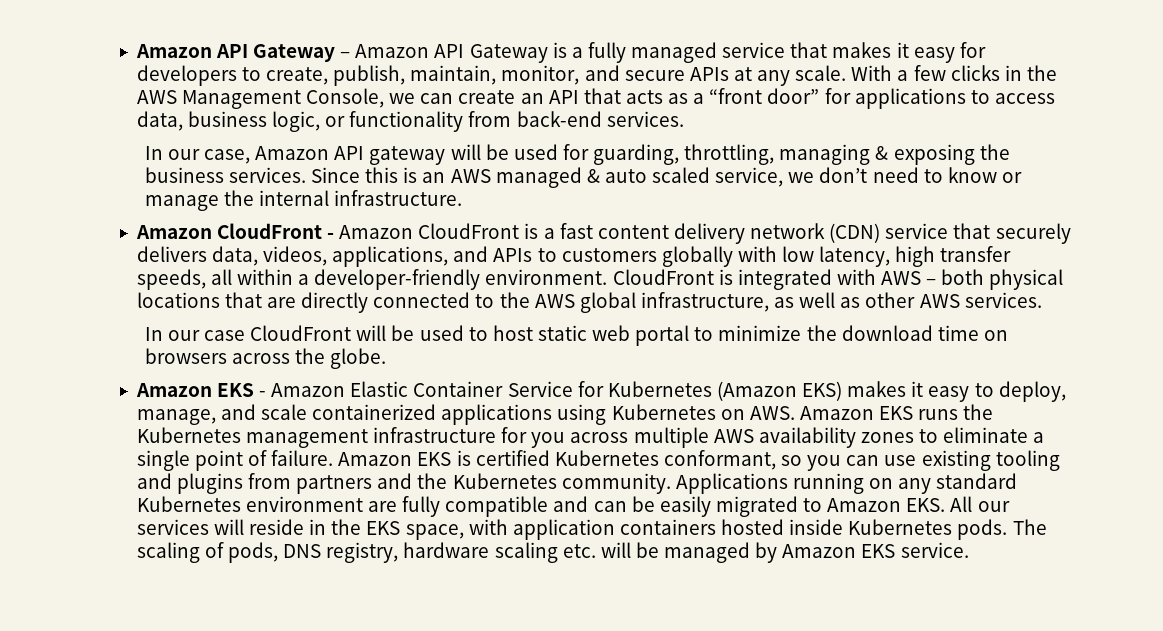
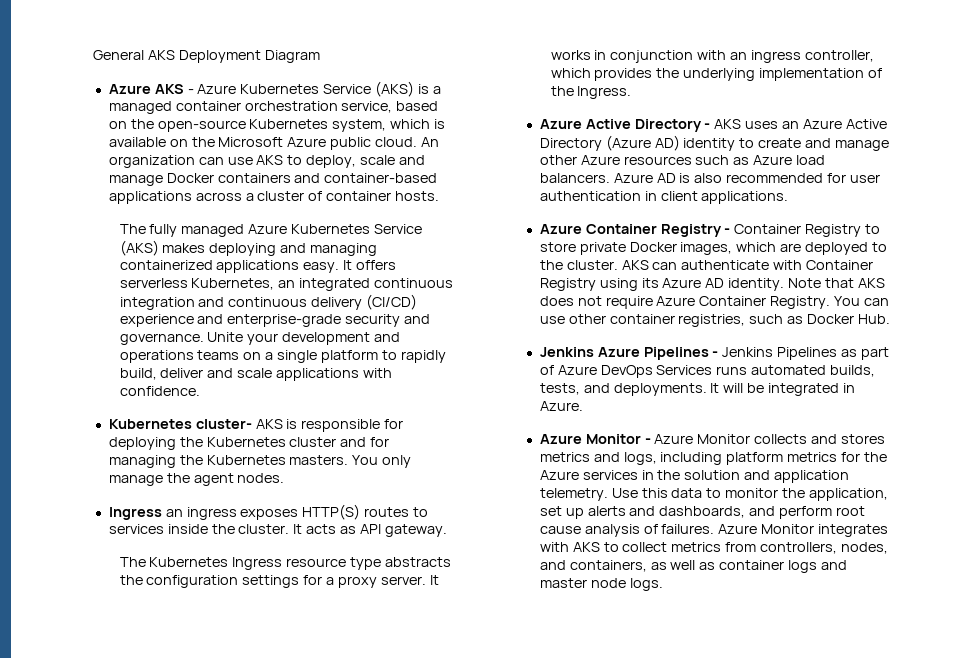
[135,42,986,63] [136,65,1057,86] [136,88,1055,109] [136,111,684,132] [144,144,1010,165] [144,167,1022,188] [144,190,463,211] [135,223,1071,244] [136,246,1012,267] [136,269,1064,290] [136,292,1042,313] [144,325,1008,346] [144,348,387,369] [135,381,1066,402] [136,404,994,425] [136,427,1045,448] [136,450,1060,471] [136,473,1018,494] [136,496,1010,517] [136,519,1047,540] [136,542,969,563] Amazon API Gateway – Amazon API Gateway is a fully managed service that makes it easy for developers to create, publish, maintain, monitor, and secure APIs at any scale. With a few clicks in the AWS Management Console, we can create an API that acts as a “front door” for applications to access data, business logic, or functionality from back-end services. // In our case, Amazon API gateway will be used for guarding, throttling, managing & exposing the business services. Since this is an AWS managed & auto scaled service, we don’t need to know or manage the internal infrastructure. // Amazon CloudFront - Amazon CloudFront is a fast content delivery network (CDN) service that securely delivers data, videos, applications, and APIs to customers globally with low latency, high transfer speeds, all within a developer-friendly environment. CloudFront is integrated with AWS – both physical locations that are directly connected to the AWS global infrastructure, as well as other AWS services. // In our case CloudFront will be used to host static web portal to minimize the download time on browsers across the globe. // Amazon EKS - Amazon Elastic Container Service for Kubernetes (Amazon EKS) makes it easy to deploy, manage, and scale containerized applications using Kubernetes on AWS. Amazon EKS runs the Kubernetes management infrastructure for you across multiple AWS availability zones to eliminate a single point of failure. Amazon EKS is certified Kubernetes conformant, so you can use existing tooling and plugins from partners and the Kubernetes community. Applications running on any standard Kubernetes environment are fully compatible and can be easily migrated to Amazon EKS. All our services will reside in the EKS space, with application containers hosted inside Kubernetes pods. The scaling of pods, DNS registry, hardware scaling etc. will be managed by Amazon EKS service. -> [92,50,320,63] [108,81,442,97] [108,101,439,114] [108,119,446,132] [108,137,440,150] [108,155,426,168] [108,173,438,186] [108,191,440,204] [119,224,423,237] [119,240,378,256] [119,260,397,273] [119,278,454,291] [119,294,418,310] [119,314,431,327] [119,332,401,345] [119,350,446,363] [119,368,393,381] [119,386,200,396] [108,419,404,432] [108,437,390,450] [108,455,412,468] [108,473,285,486] [108,504,429,520] [108,524,448,537] [119,557,452,570] [119,575,439,588] [550,50,875,63] [550,68,883,81] [550,86,632,99] [539,119,888,132] [539,135,890,151] [539,155,826,165] [539,173,881,183] [539,191,789,204] [539,224,881,237] [539,242,888,255] [539,260,874,270] [539,278,886,291] [539,296,890,309] [539,314,891,327] [539,347,890,360] [539,365,876,378] [539,383,856,396] [539,401,583,411] [539,434,886,444] [539,452,888,465] [539,470,850,483] [539,488,889,501] [539,506,866,519] [539,524,889,537] [539,542,889,554] [539,560,848,573] [539,578,663,591] General AKS Deployment Diagram // Azure AKS - Azure Kubernetes Service (AKS) is a managed container orchestration service, based on the open-source Kubernetes system, which is available on the Microsoft Azure public cloud. An organization can use AKS to deploy, scale and manage Docker containers and container-based applications across a cluster of container hosts. // The fully managed Azure Kubernetes Service (AKS) makes deploying and managing containerized applications easy. It offers serverless Kubernetes, an integrated continuous integration and continuous delivery (CI/CD) experience and enterprise-grade security and governance. Unite your development and operations teams on a single platform to rapidly build, deliver and scale applications with confidence. // Kubernetes cluster- AKS is responsible for deploying the Kubernetes cluster and for managing the Kubernetes masters. You only manage the agent nodes. // Ingress an ingress exposes HTTP(S) routes to services inside the cluster. It acts as API gateway. // The Kubernetes Ingress resource type abstracts the configuration settings for a proxy server. It works in conjunction with an ingress controller, which provides the underlying implementation of the Ingress. // Azure Active Directory - AKS uses an Azure Active Directory (Azure AD) identity to create and manage other Azure resources such as Azure load balancers. Azure AD is also recommended for user authentication in client applications. // Azure Container Registry - Container Registry to store private Docker images, which are deployed to the cluster. AKS can authenticate with Container Registry using its Azure AD identity. Note that AKS does not require Azure Container Registry. You can use other container registries, such as Docker Hub. // Jenkins Azure Pipelines - Jenkins Pipelines as part of Azure DevOps Services runs automated builds, tests, and deployments. It will be integrated in Azure. // Azure Monitor - Azure Monitor collects and stores metrics and logs, including platform metrics for the Azure services in the solution and application telemetry. Use this data to monitor the application, set up alerts and dashboards, and perform root cause analysis of failures. Azure Monitor integrates with AKS to collect metrics from controllers, nodes, and containers, as well as container logs and master node logs.

